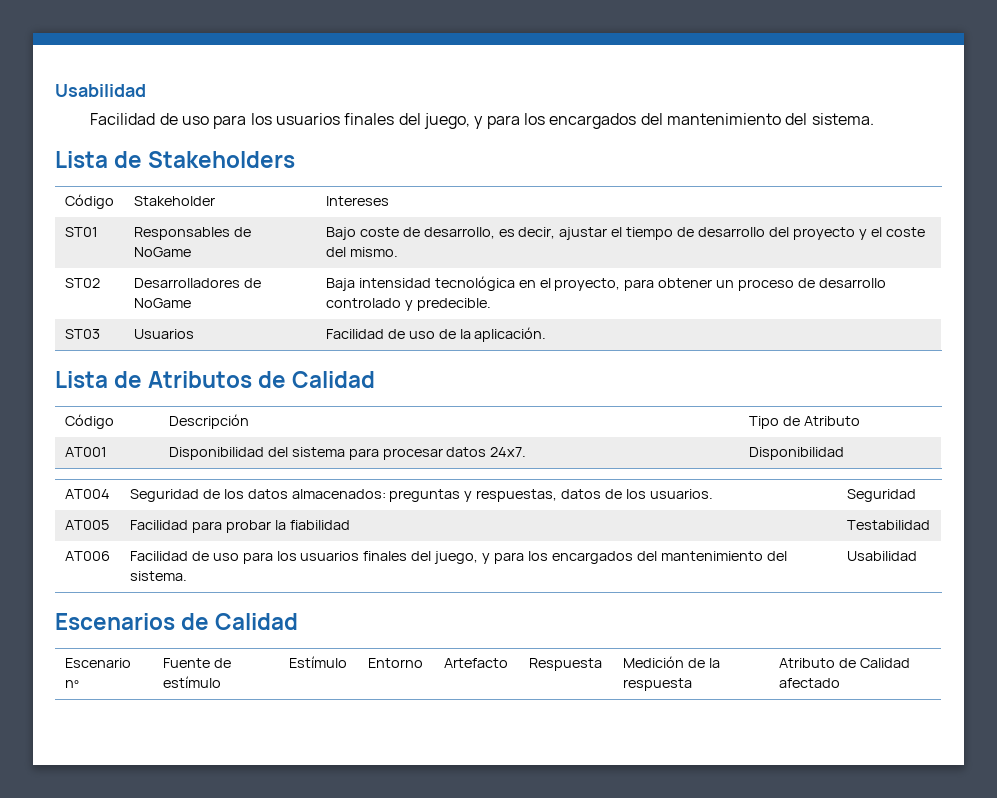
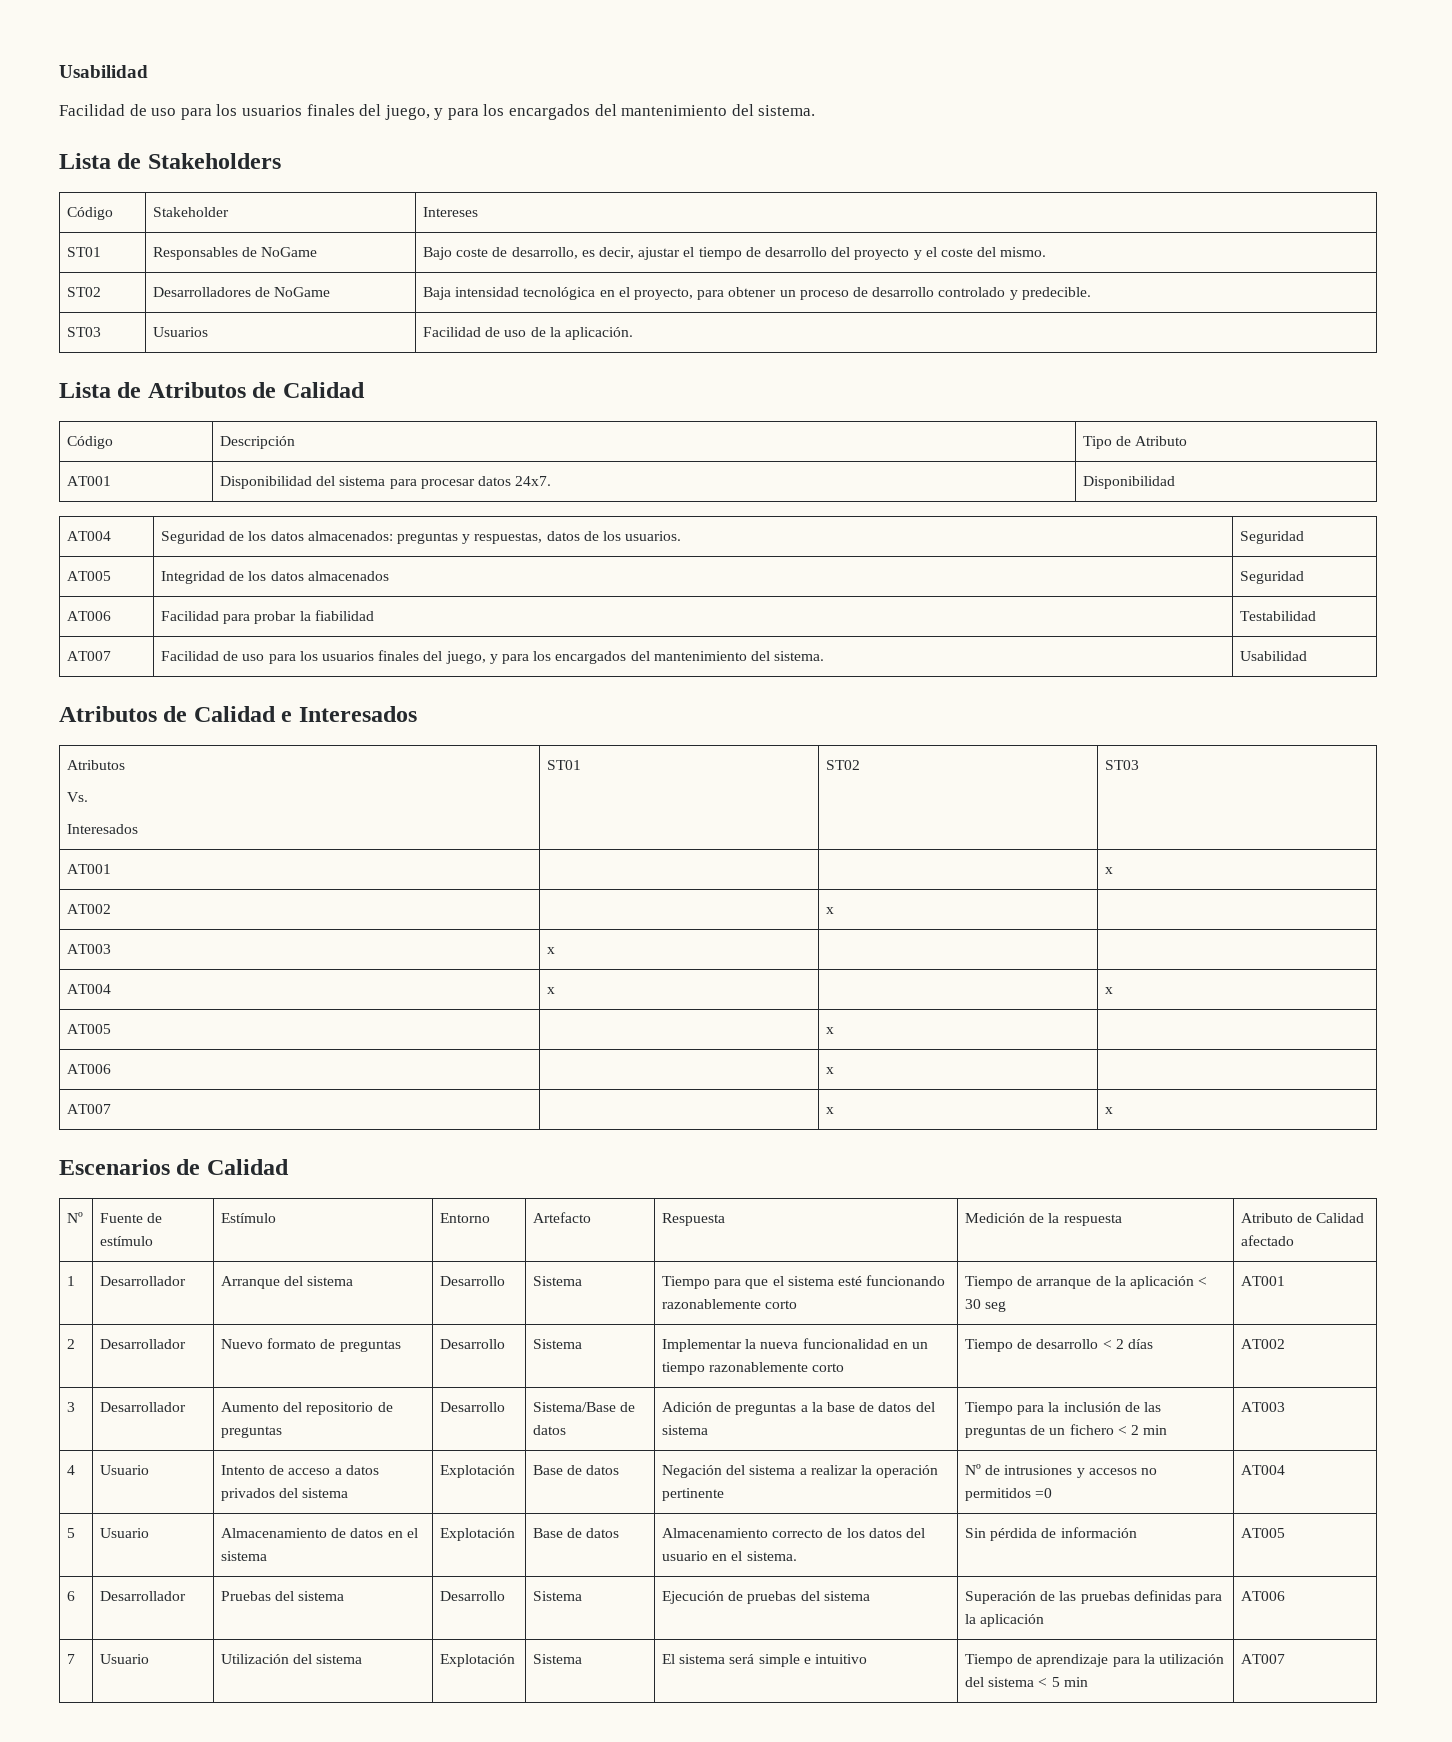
(109, 525) none -> [161,571,389,584] [1240,571,1305,584] [67,611,112,621] | Integridad de los datos almacenados | Seguridad // AT006
[64,551,110,561] AT006 -> [67,651,112,661] AT007
(917, 556) none -> [59,706,417,722] [67,760,126,770] [67,792,89,802] [67,824,139,834] [547,760,582,770] [826,760,861,770] [1105,760,1140,770] [67,864,112,874] [1105,867,1114,874] [67,904,112,914] [826,907,835,914] [67,944,112,954] [547,947,556,954] [67,984,112,994] [547,987,556,994] [1105,987,1114,994] [67,1024,112,1034] [826,1027,835,1034] [67,1064,112,1074] [826,1067,835,1074] [67,1104,112,1114] [826,1107,835,1114] [1105,1107,1114,1114] // Atributos de Calidad e Interesados // Atributos // Vs. // Interesados | ST01 | ST02 | ST03 // AT001 | | | x // AT002 | | x | // AT003 | x | | // AT004 | x | | x // AT005 | | x | // AT006 | | x | // AT007 | | x | x
[64,658,131,668] [64,680,79,688] Escenario nº -> [67,1212,84,1223] Nº
(840, 683) none -> [67,1276,76,1286] [100,1276,187,1286] [221,1276,354,1289] [440,1276,506,1286] [533,1276,583,1286] [662,1275,946,1289] [662,1299,798,1309] [965,1276,1208,1289] [965,1299,1007,1312] [1241,1276,1286,1286] [67,1339,76,1349] [100,1339,187,1349] [221,1338,401,1352] [440,1339,506,1349] [533,1339,583,1349] [662,1338,929,1352] [662,1362,845,1375] [965,1339,1154,1352] [1241,1339,1286,1349] [67,1402,76,1412] [100,1402,187,1412] [221,1402,393,1415] [221,1426,283,1438] [440,1402,506,1412] [533,1402,636,1412] [533,1425,567,1435] [662,1402,935,1415] [662,1425,709,1435] [965,1402,1162,1415] [965,1424,1168,1438] [1241,1402,1286,1412] [67,1465,76,1475] [100,1465,150,1475] [221,1465,379,1475] [221,1488,349,1501] [440,1465,516,1478] [533,1465,620,1475] [662,1465,939,1478] [662,1488,725,1501] [965,1464,1158,1478] [965,1488,1053,1501] [1241,1465,1286,1475] [67,1528,76,1538] [100,1528,150,1538] [221,1528,418,1538] [221,1551,268,1561] [440,1528,516,1541] [533,1528,620,1538] [662,1528,926,1538] [662,1551,797,1561] [965,1527,1137,1541] [1241,1528,1286,1538] [67,1591,76,1601] [100,1591,187,1601] [221,1591,345,1601] [440,1591,506,1601] [533,1591,583,1601] [662,1591,870,1604] [965,1590,1223,1604] [965,1614,1045,1627] [1241,1591,1286,1601] [67,1654,76,1664] [100,1654,150,1664] [221,1654,363,1664] [440,1654,516,1667] [533,1654,583,1664] [662,1654,868,1667] [965,1654,1225,1667] [965,1677,1088,1687] [1241,1654,1286,1664] // 1 | Desarrollador | Arranque del sistema | Desarrollo | Sistema | Tiempo para que el sistema esté funcionando razonablemente corto | Tiempo de arranque de la aplicación < 30 seg | AT001 // 2 | Desarrollador | Nuevo formato de preguntas | Desarrollo | Sistema | Implementar la nueva funcionalidad en un tiempo razonablemente corto | Tiempo de desarrollo < 2 días | AT002 // 3 | Desarrollador | Aumento del repositorio de preguntas | Desarrollo | Sistema/Base de datos | Adición de preguntas a la base de datos del sistema | Tiempo para la inclusión de las preguntas de un fichero < 2 min | AT003 // 4 | Usuario | Intento de acceso a datos privados del sistema | Explotación | Base de datos | Negación del sistema a realizar la operación pertinente | Nº de intrusiones y accesos no permitidos =0 | AT004 // 5 | Usuario | Almacenamiento de datos en el sistema | Explotación | Base de datos | Almacenamiento correcto de los datos del usuario en el sistema. | Sin pérdida de información | AT005 // 6 | Desarrollador | Pruebas del sistema | Desarrollo | Sistema | Ejecución de pruebas del sistema | Superación de las pruebas definidas para la aplicación | AT006 // 7 | Usuario | Utilización del sistema | Explotación | Sistema | El sistema será simple e intuitivo | Tiempo de aprendizaje para la utilización del sistema < 5 min | AT007

